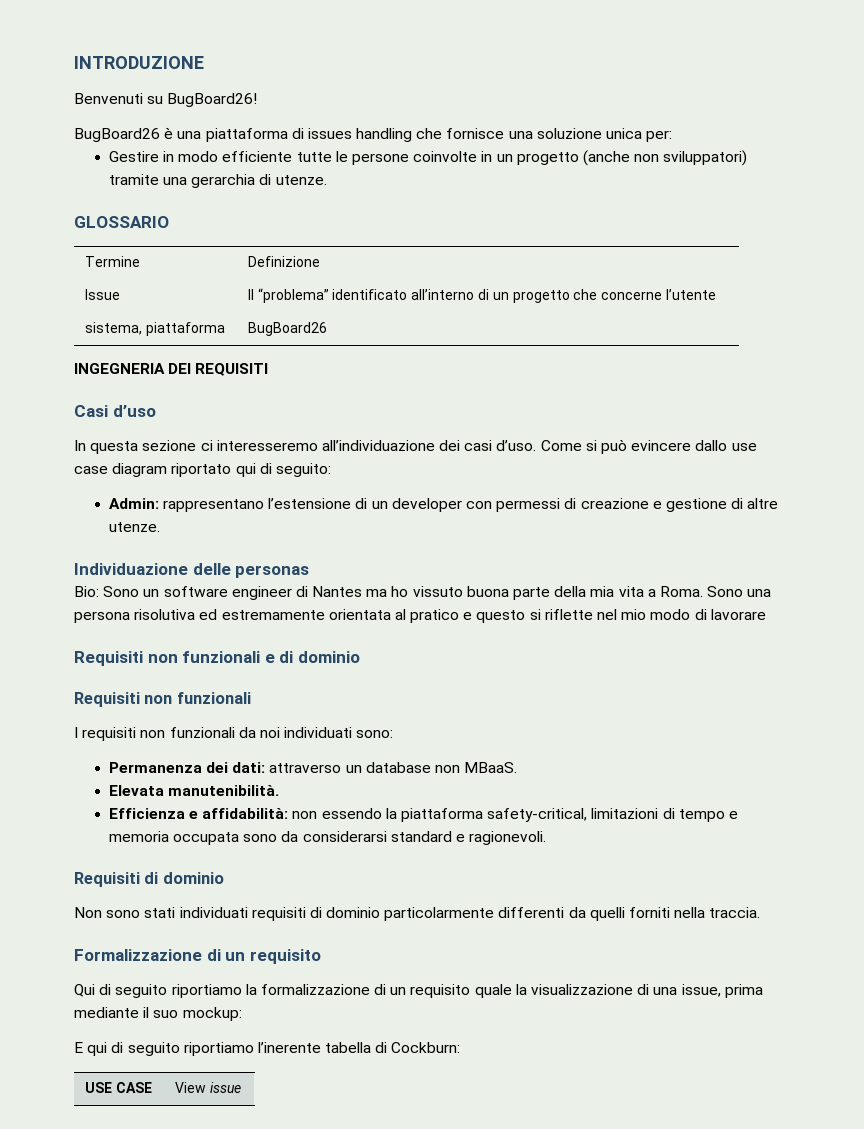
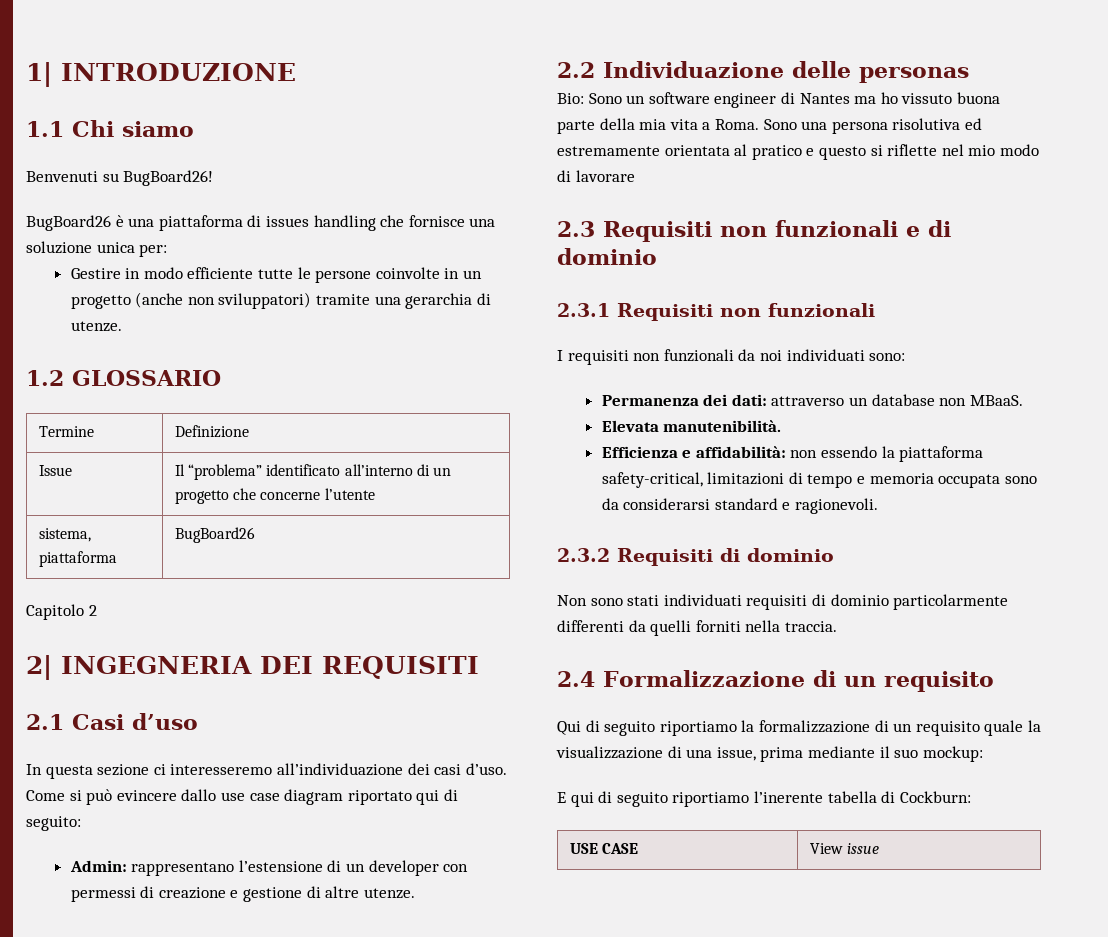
(74, 62) none -> [26,62,52,87] 1|
(204, 62) none -> [26,120,194,137] // 1.1 Chi siamo
(327, 180) none -> [26,370,64,386] 1.2
(327, 329) none -> [26,604,97,620] [26,655,52,680] Capitolo 2 // 2|
(269, 369) none -> [26,714,64,730] 2.1
(160, 527) none -> [557,62,595,78] 2.2
(766, 614) none -> [557,221,595,237] 2.3
(360, 657) none -> [557,303,610,317] 2.3.1
(547, 838) none -> [557,548,610,562] 2.3.2
(761, 912) none -> [557,671,595,687] 2.4

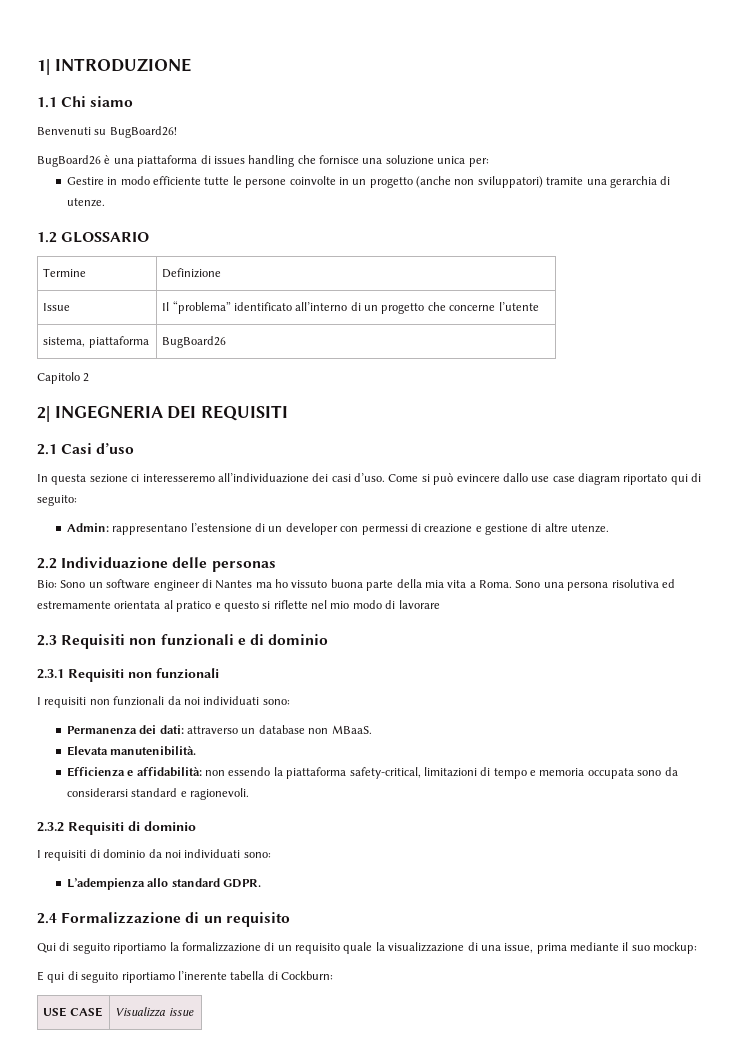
[557,594,1009,610] [557,620,837,636] Non sono stati individuati requisiti di dominio particolarmente differenti da quelli forniti nella traccia. -> [37,849,271,861] [66,878,261,890] I requisiti di dominio da noi individuati sono: // L’adempienza allo standard GDPR.
[810,843,844,854] View -> [115,1007,166,1017] Visualizza

